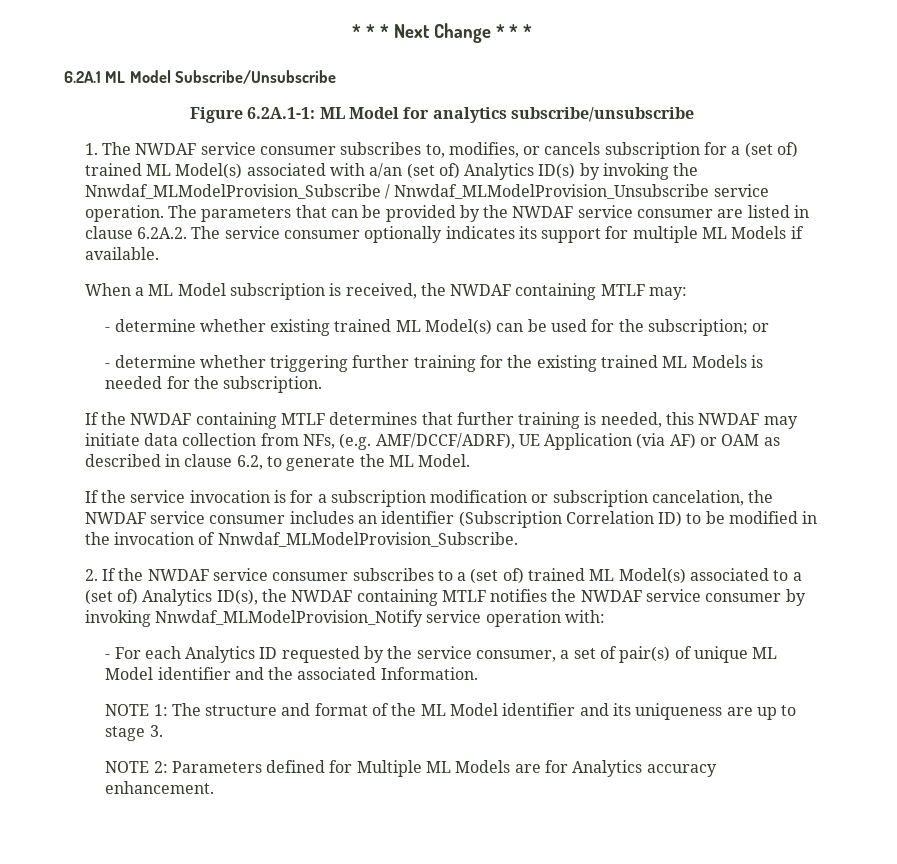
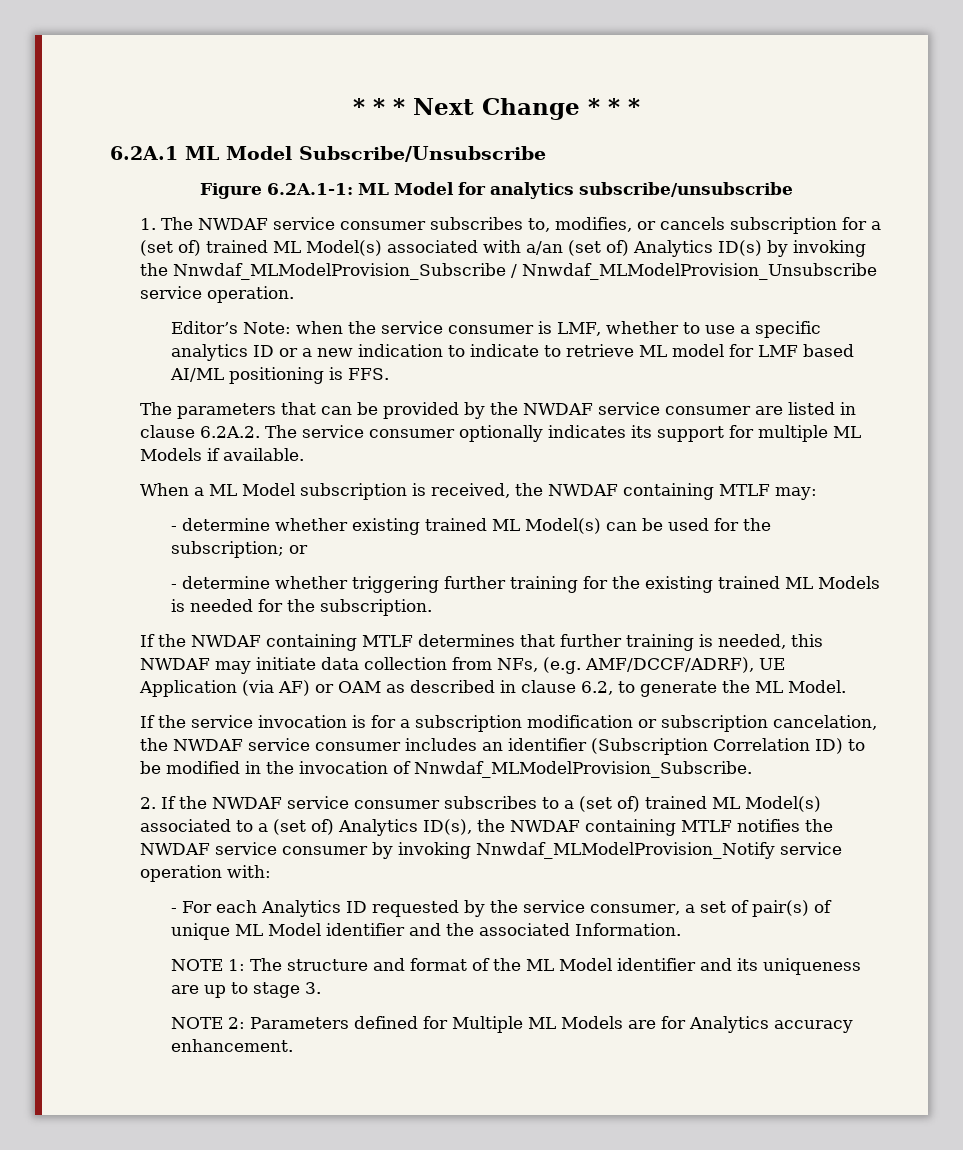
(164, 213) none -> [170,321,822,338] [170,344,854,361] [169,367,389,384] // Editor’s Note: when the service consumer is LMF, whether to use a specific analytics ID or a new indication to indicate to retrieve ML model for LMF based AI/ML positioning is FFS. //

